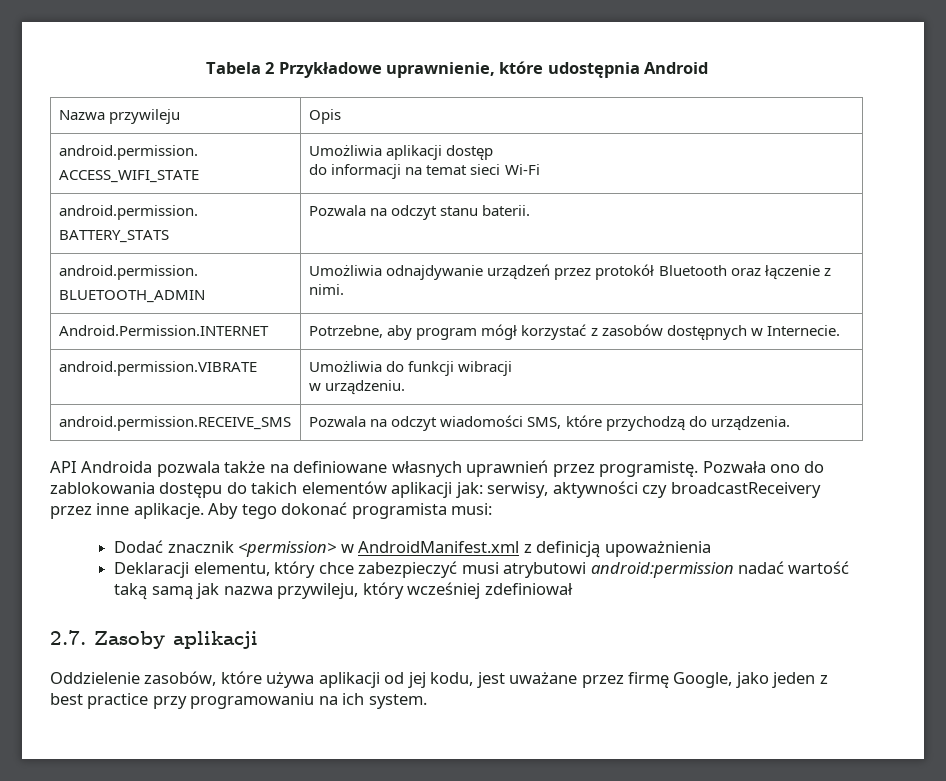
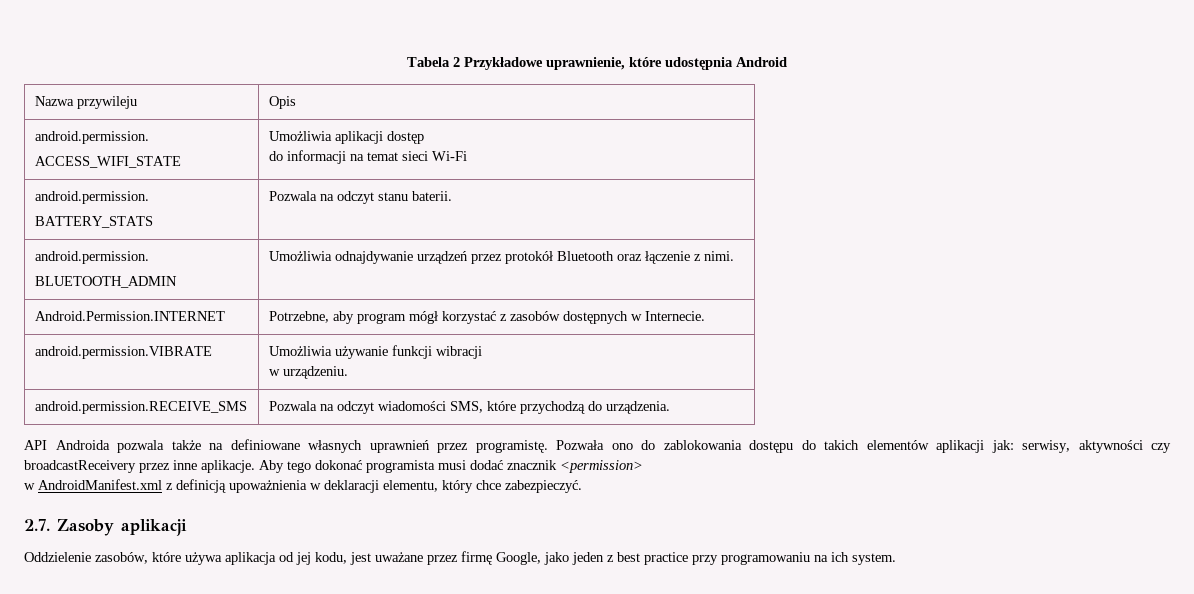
[386,361,405,372] do -> [334,346,388,359] używanie
[451,503,493,515] [114,540,164,553] musi: // Dodać -> [438,460,503,470] musi dodać
(337, 549) none -> (643, 466) //
[114,562,190,578] // Deklaracji -> [310,480,379,493] w deklaracji
[358,561,850,578] [114,582,573,600] zabezpieczyć musi atrybutowi android:permission nadać wartość taką samą jak nazwa przywileju, który wcześniej zdefiniował -> [505,480,582,493] zabezpieczyć.
[318,672,380,688] aplikacji -> [225,552,276,565] aplikacja

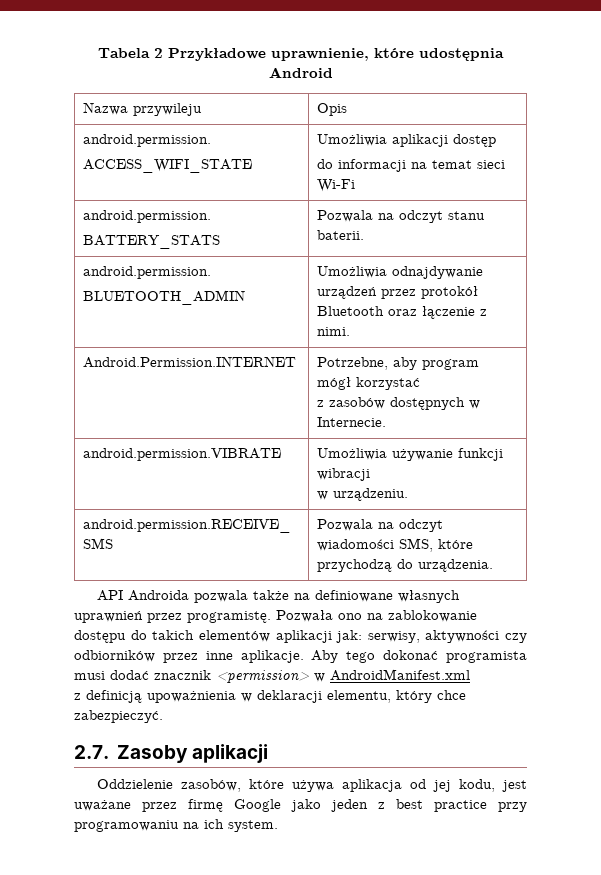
(496, 317) none -> (421, 383) //
[641,440,742,450] do zablokowania -> [367,610,477,622] na zablokowanie
[24,460,136,473] broadcastReceivery -> [74,650,155,662] odbiorników
(643, 466) // -> (309, 676) none
(162, 484) none -> (470, 675) //
[496,552,541,565] Google, -> [234,799,281,812] Google

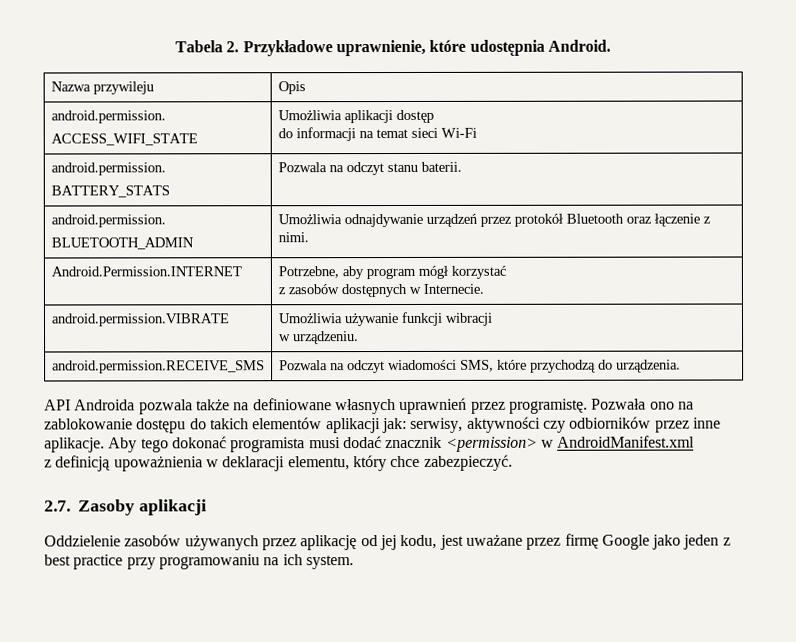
[154,48,163,58] 2 -> [226,41,240,53] 2.
[268,67,333,78] Android -> [547,39,611,52] Android.
[180,779,402,792] zasobów, które używa aplikacja -> [124,534,358,551] zasobów używanych przez aplikację

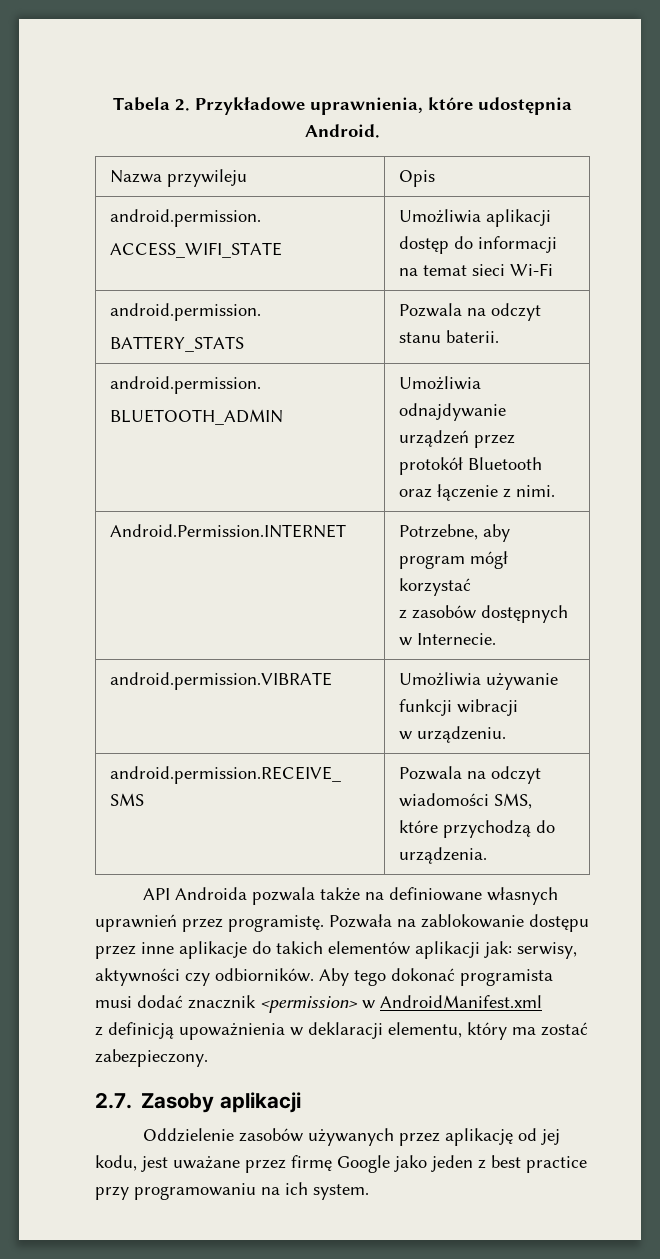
[336,39,426,57] uprawnienie, -> [310,97,423,115] uprawnienia,
(434, 116) // -> (449, 245) none
[649,401,675,410] ono -> (392, 921) none
(187, 426) none -> [95,941,247,959] przez inne aplikacje
[569,416,721,433] [44,437,105,453] odbiorników przez inne aplikacje. -> [215,968,314,982] odbiorników.
[390,454,513,471] chce zabezpieczyć. -> [512,1022,588,1036] [95,1049,208,1067] ma zostać zabezpieczony.

